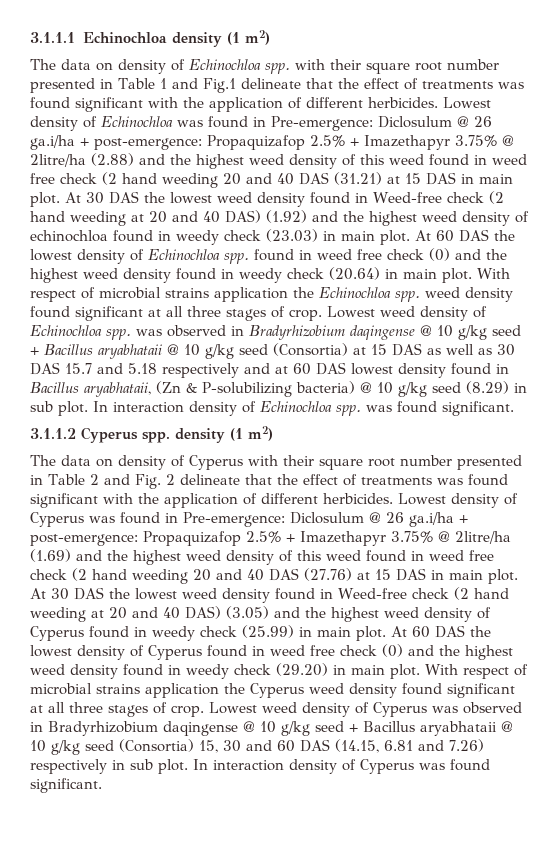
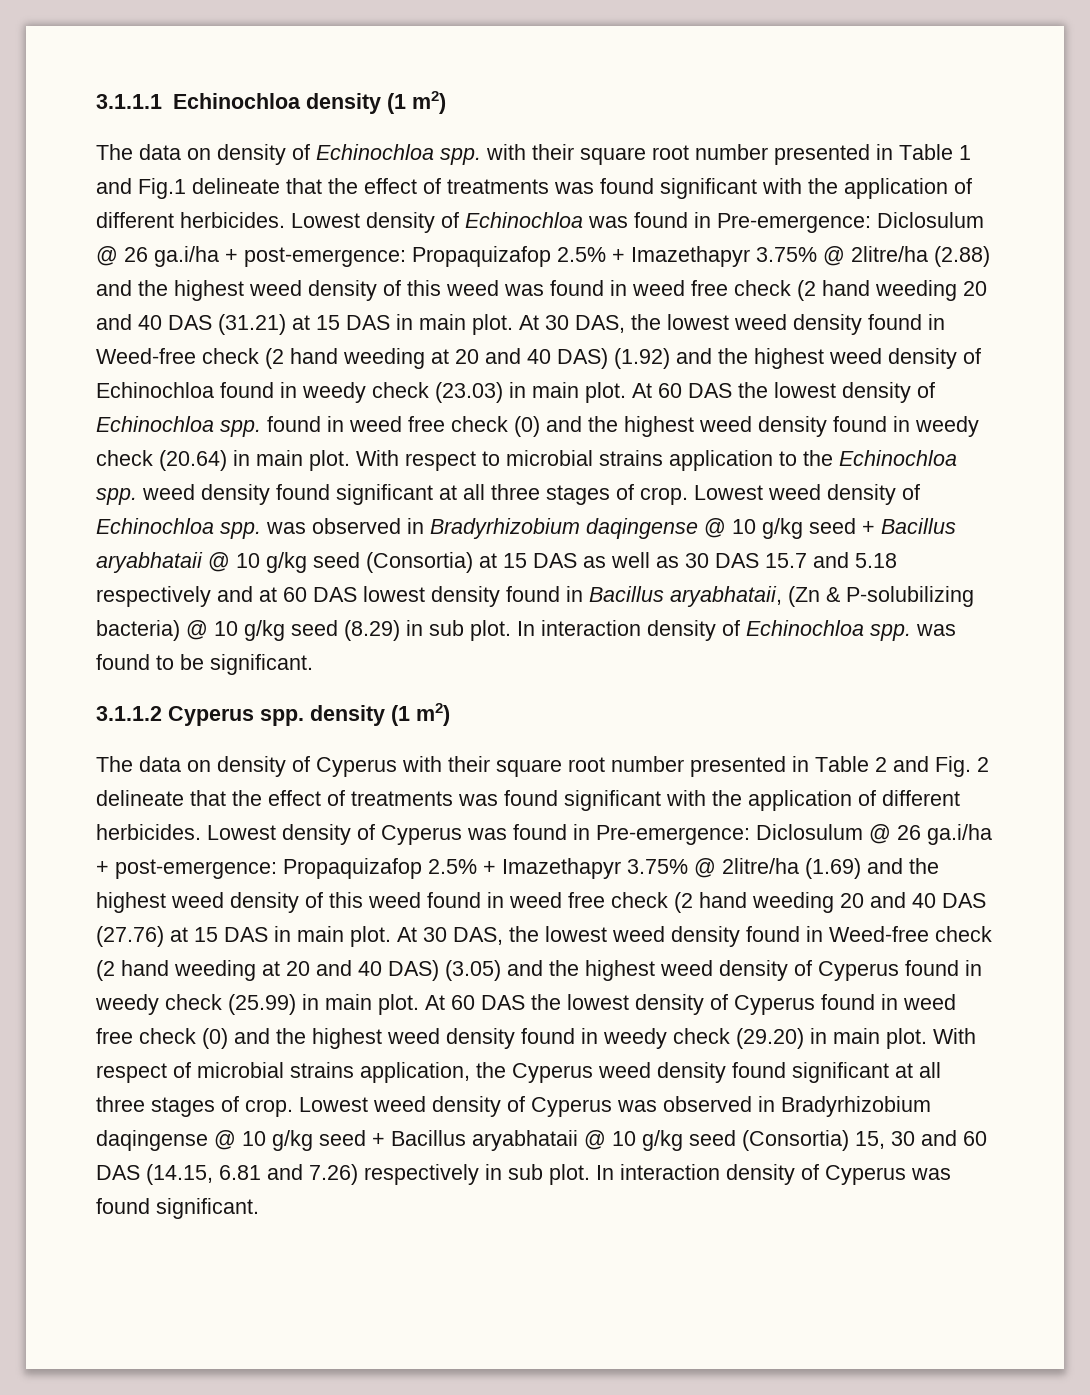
(424, 159) none -> [504,284,544,296] was
[109,191,139,204] DAS -> [575,315,625,333] DAS,
[30,230,108,242] echinochloa -> [96,382,214,398] Echinochloa
[81,287,288,302] of microbial strains application -> [482,450,797,471] to microbial strains application to
(437, 407) none -> [156,654,204,670] to be
[74,587,104,600] DAS -> [453,927,503,945] DAS,
[145,683,219,698] application -> [360,1062,470,1083] application,

